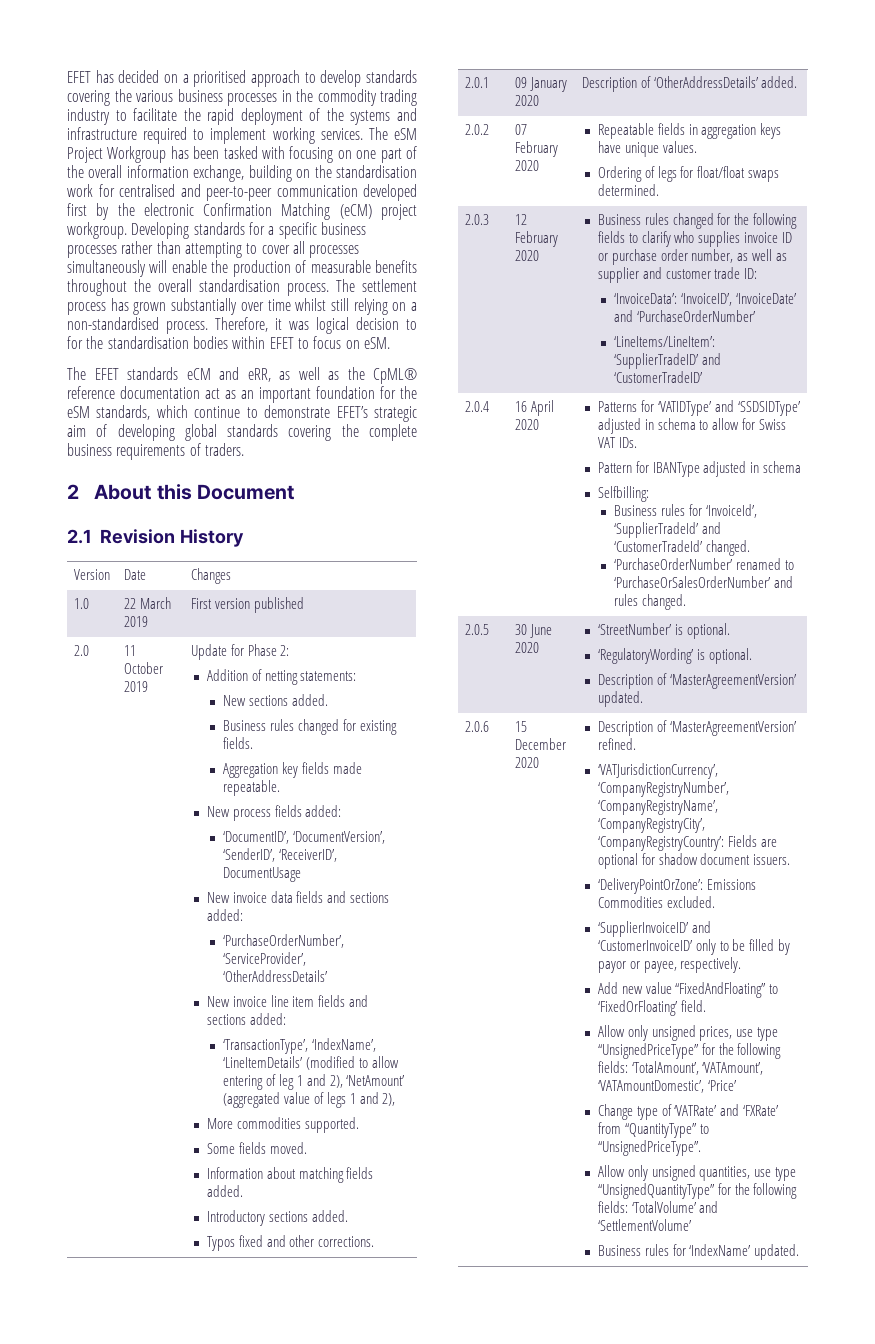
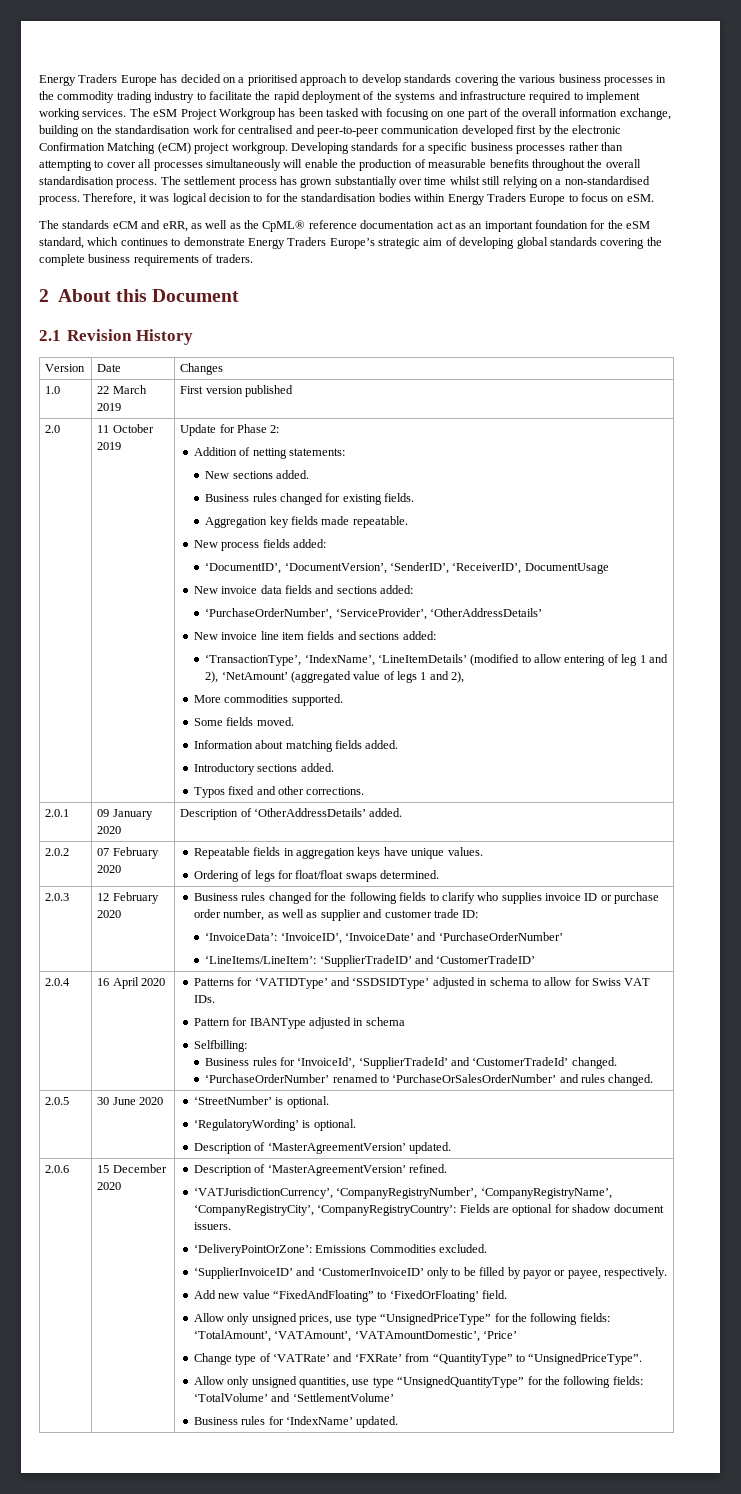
[67,71,91,83] EFET -> [39,74,157,86] Energy Traders Europe
[269,337,294,349] EFET -> [447,193,566,205] Energy Traders Europe
[94,368,119,380] EFET -> (59, 224) none
[96,405,368,420] standards, which continue to demonstrate EFET’s -> [39,237,375,249] standard, which continues to demonstrate Energy Traders Europe’s

